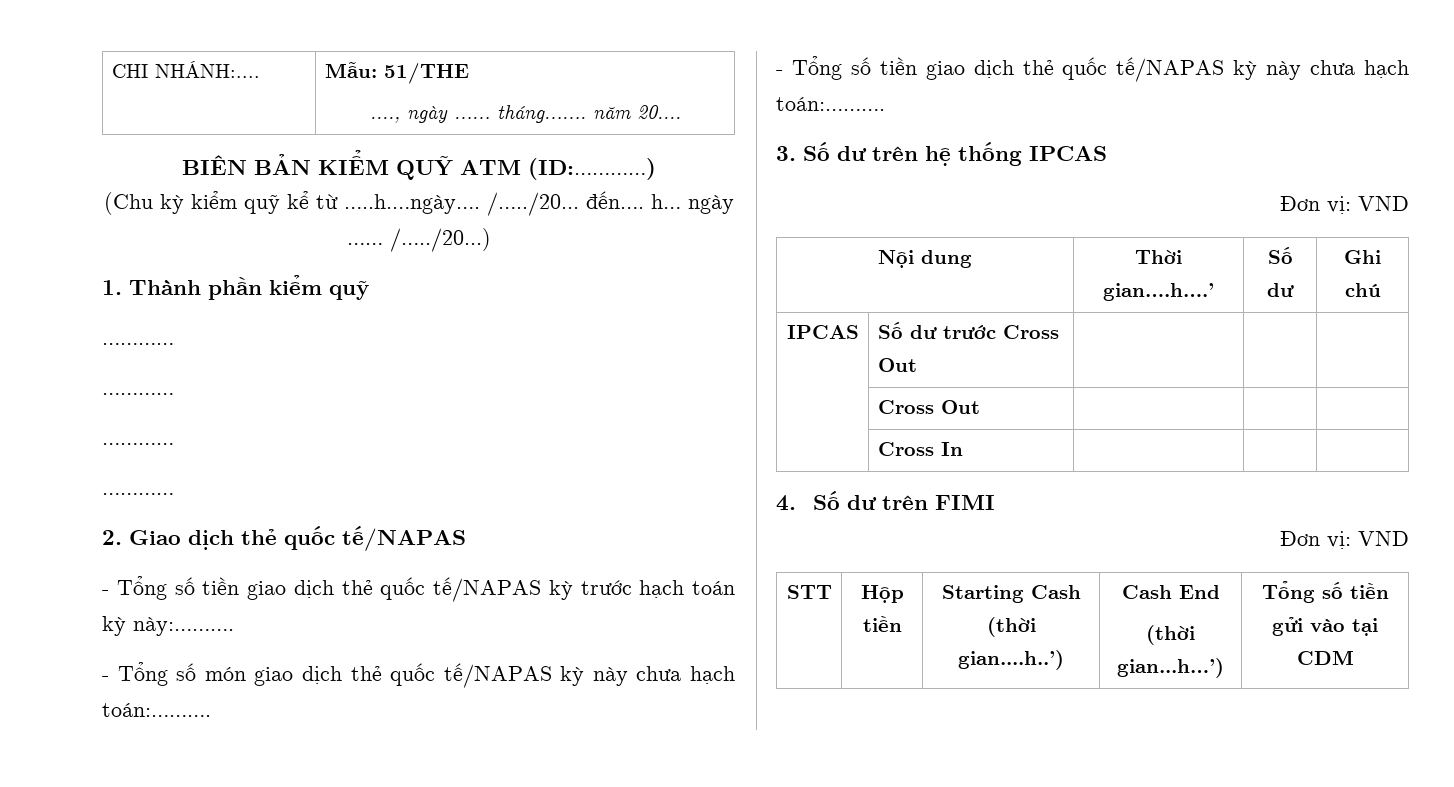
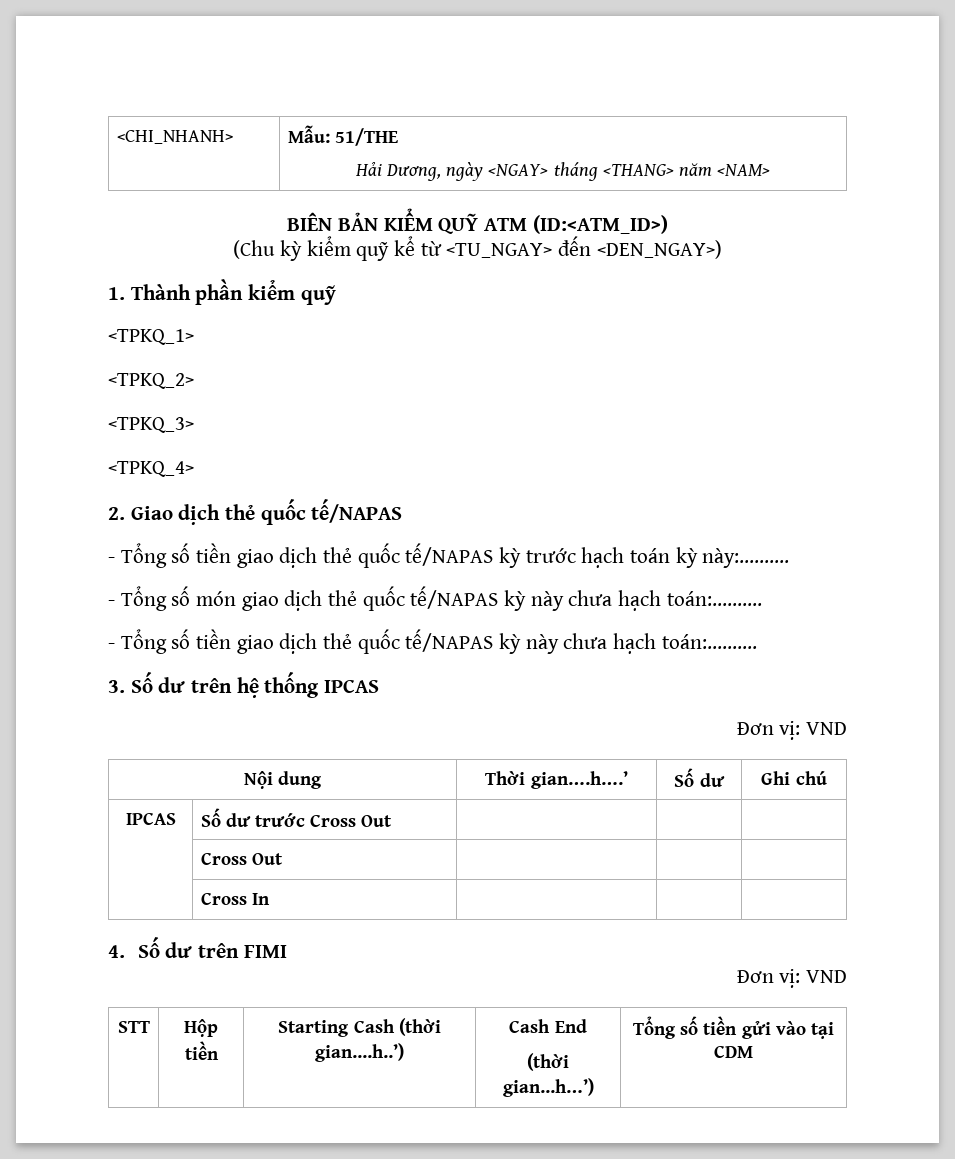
[111,61,260,78] CHI NHÁNH:.... -> [116,130,233,144] <CHI_NHANH>
[369,105,681,123] ...., ngày …… tháng……. năm 20.... -> [355,162,770,181] Hải Dương, ngày <NGAY> tháng <THANG> năm <NAM>
[527,158,656,180] (ID:…………) -> [532,215,668,234] (ID:<ATM_ID>)
[343,191,734,216] [346,228,491,252] …..h.…ngày…. /…../20... đến…. h… ngày …… /…../20...) -> [446,236,722,259] <TU_NGAY> đến <DEN_NGAY>)
[102,343,174,345] [102,393,174,395] [102,443,174,445] [102,493,174,495] ………… // ………… // ………… // ………… -> [108,329,194,345] [108,373,194,389] [108,417,194,433] [108,461,194,477] <TPKQ_1> // <TPKQ_2> // <TPKQ_3> // <TPKQ_4>

